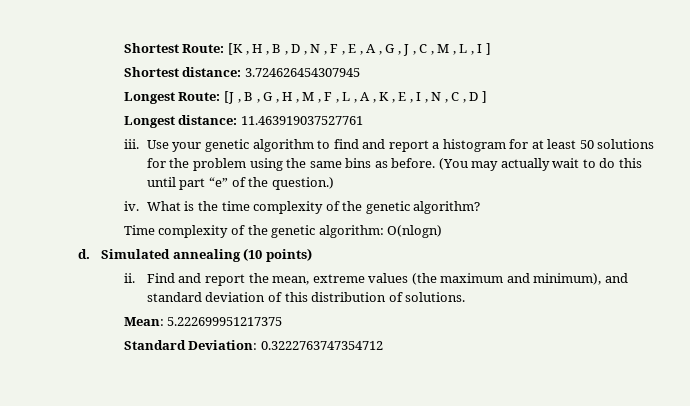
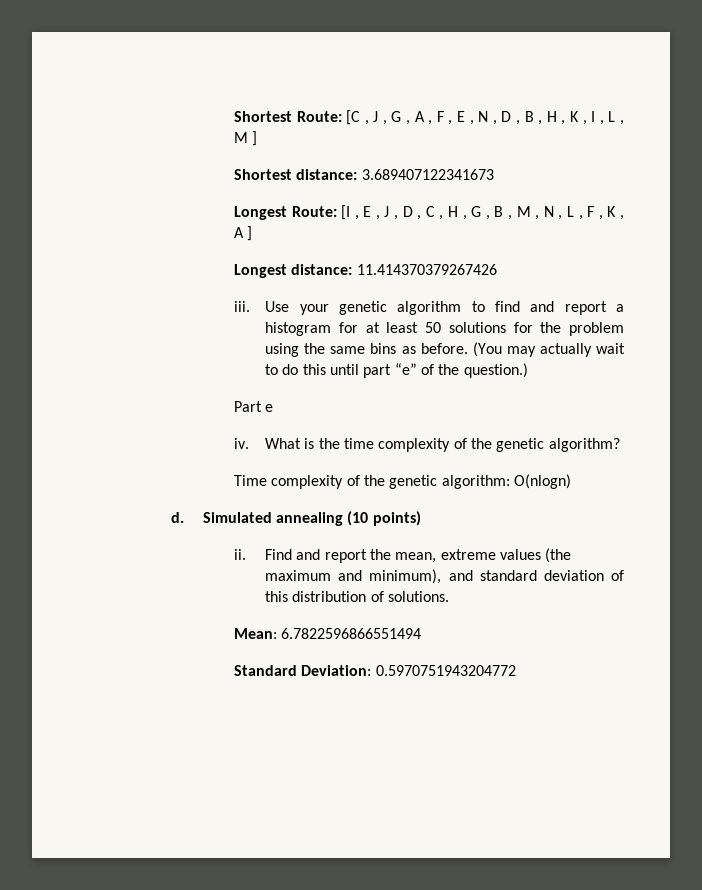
[227,43,321,55] [K , H , B , D , N -> [346,110,425,125] [C , J , G , A
[366,44,483,56] A , G , J , C , M , L , I -> [478,111,625,125] [233,132,248,143] N , D , B , H , K , I , L , M
[244,68,360,77] 3.724626454307945 -> [361,169,494,180] 3.689407122341673
[223,91,479,104] [J , B , G , H , M , F , L , A , K , E , I , N , C , D -> [341,205,625,220] [233,227,244,238] [I , E , J , D , C , H , G , B , M , N , L , F , K , A
[240,116,363,125] 11.463919037527761 -> [356,264,497,275] 11.414370379267426
(334, 183) none -> [233,401,274,412] // Part e
[167,317,283,326] 5.222699951217375 -> [281,628,422,639] 6.7822596866551494
[260,341,383,350] 0.3222763747354712 -> [375,665,516,676] 0.5970751943204772

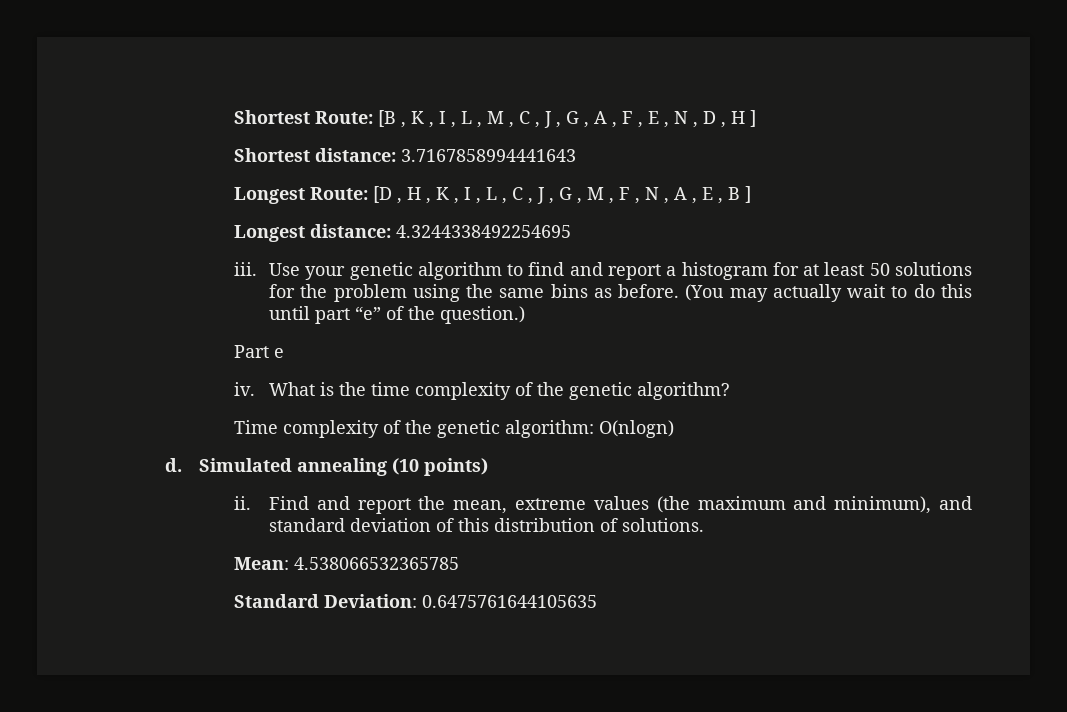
[346,110,361,125] [C -> [378,110,531,128] [B , K , I , L , M , C
[524,111,534,122] B -> [731,110,757,127] [234,148,577,162] [234,186,393,204] H ] // Shortest distance: 3.7167858994441643 // Longest Route: [D
[233,131,258,146] [233,169,494,180] [233,205,625,220] [233,227,244,238] M ] // Shortest distance: 3.689407122341673 // Longest Route: [I , E , J , D , C , H , G , B , M , N , L , F , K , A -> [512,187,741,204] C , J , G , M , F , N , A , E , B
[356,264,497,275] 11.414370379267426 -> [396,225,572,238] 4.3244338492254695
[281,628,422,639] 6.7822596866551494 -> [294,557,460,570] 4.538066532365785
[375,665,516,676] 0.5970751943204772 -> [422,595,598,608] 0.6475761644105635

